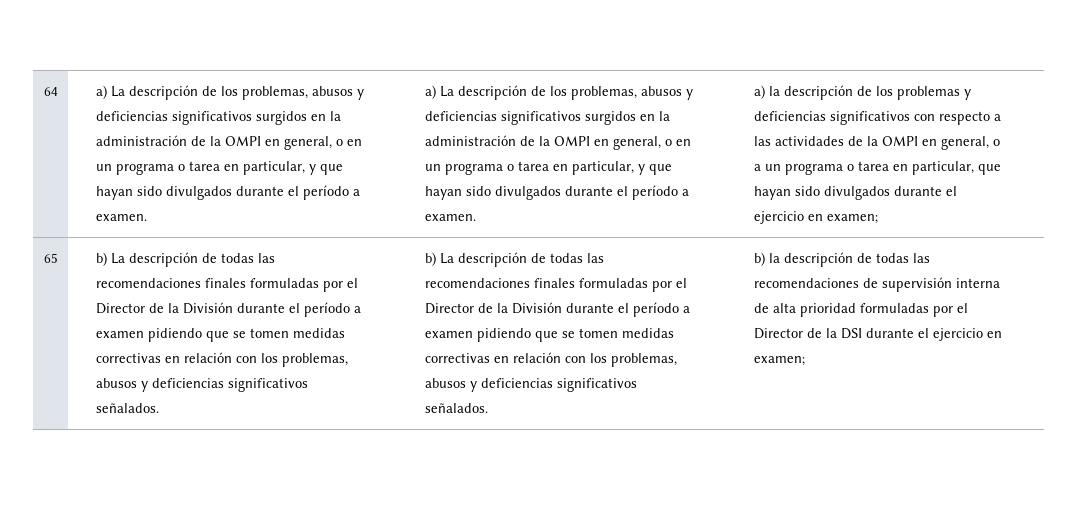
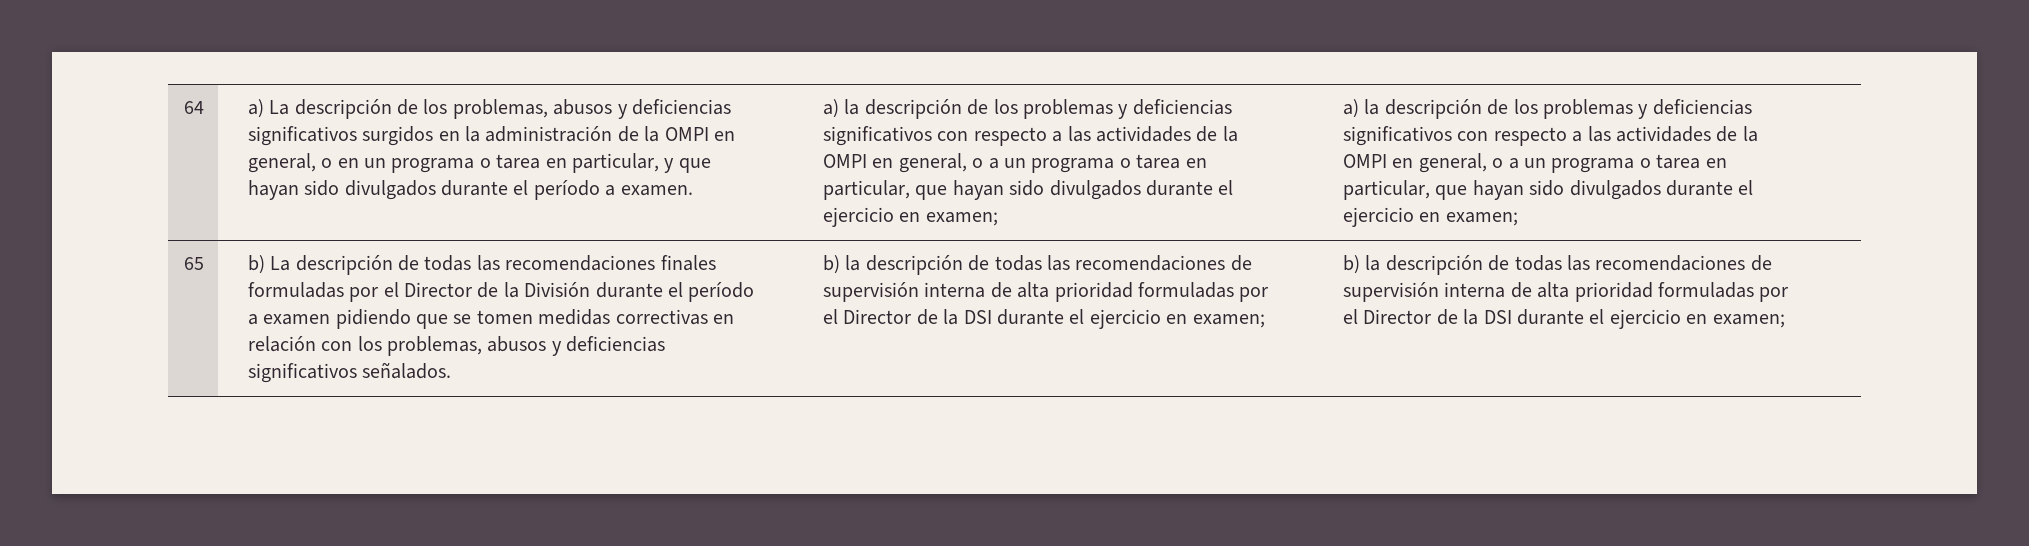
[440,85,694,100] [425,111,671,125] [425,135,692,150] [425,161,673,175] [425,185,690,200] [425,214,477,221] La descripción de los problemas, abusos y deficiencias significativos surgidos en la administración de la OMPI en general, o en un programa o tarea en particular, y que hayan sido divulgados durante el período a examen. -> [844,99,1232,119] [823,126,1238,146] [823,153,1207,173] [823,180,1234,200] [823,207,998,227] la descripción de los problemas y deficiencias significativos con respecto a las actividades de la OMPI en general, o a un programa o tarea en particular, que hayan sido divulgados durante el ejercicio en examen;
[440,252,605,267] [425,278,688,292] [425,302,691,317] [425,328,675,342] [425,352,678,367] [425,378,638,392] [425,403,489,413] La descripción de todas las recomendaciones finales formuladas por el Director de la División durante el período a examen pidiendo que se tomen medidas correctivas en relación con los problemas, abusos y deficiencias significativos señalados. -> [845,255,1252,275] [823,282,1269,302] [823,309,1265,329] la descripción de todas las recomendaciones de supervisión interna de alta prioridad formuladas por el Director de la DSI durante el ejercicio en examen;

